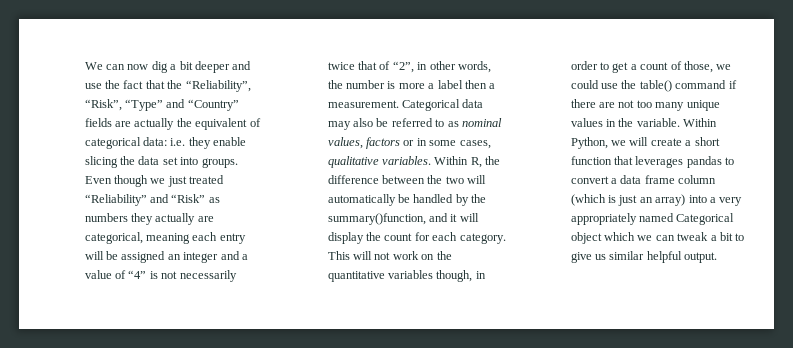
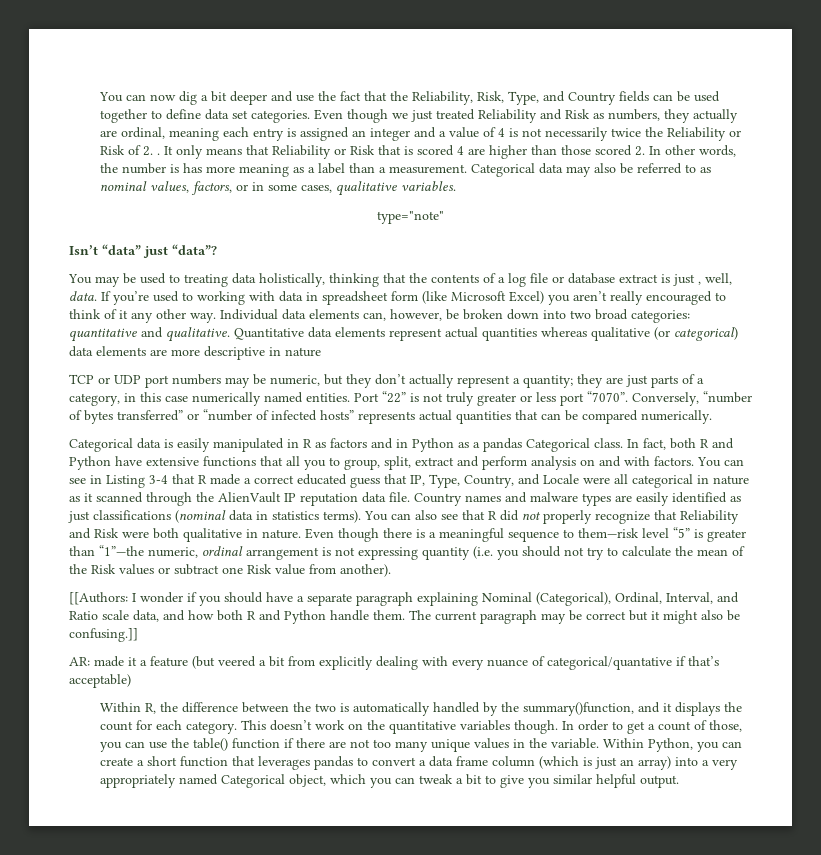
[84,62,103,70] We -> [98,92,123,102] You
[185,80,251,92] [84,99,239,111] [84,118,261,130] [84,137,247,149] [84,156,238,168] “Reliability”, “Risk”, “Type” and “Country” fields are actually the equivalent of categorical data: i.e. they enable slicing the data set into groups. -> [411,91,720,105] [99,109,310,123] Reliability, Risk, Type, and Country fields can be used together to define data set categories.
[84,194,220,206] [84,213,128,222] “Reliability” and “Risk” as numbers -> [477,109,660,123] Reliability and Risk as numbers,
[84,232,143,244] categorical, -> [120,127,165,139] ordinal,
[84,251,119,260] will be -> [286,128,296,137] is
[128,270,147,279] “4” -> [497,128,505,137] 4
[358,61,428,73] that of “2”, in -> [644,127,741,141] [99,145,661,159] the Reliability or Risk of 2. . It only means that Reliability or Risk that is scored 4 are higher than those scored 2. In
[398,83,425,89] more -> [182,163,304,177] has more meaning as
[464,80,487,89] then -> [348,163,375,173] than
[366,137,401,149] factors -> [190,181,232,195] factors,
(432, 160) none -> [377,211,444,224] [69,244,217,258] [68,273,732,287] [69,291,726,305] [69,309,690,323] [69,327,738,342] [69,346,321,360] [69,374,704,388] [69,391,752,406] [69,409,712,424] [69,438,734,452] [69,456,744,470] [69,474,749,488] [69,492,741,506] [68,510,739,524] [69,527,746,542] [69,545,745,560] [69,564,391,577] [69,592,739,606] [69,610,740,624] [69,628,138,642] [69,656,719,670] [69,674,131,688] // type="note" // Isn’t “data” just “data”? // You may be used to treating data holistically, thinking that the contents of a log file or database extract is just , well, data. If you’re used to working with data in spreadsheet form (like Microsoft Excel) you aren’t really encouraged to think of it any other way. Individual data elements can, however, be broken down into two broad categories: quantitative and qualitative. Quantitative data elements represent actual quantities whereas qualitative (or categorical) data elements are more descriptive in nature // TCP or UDP port numbers may be numeric, but they don’t actually represent a quantity; they are just parts of a category, in this case numerically named entities. Port “22” is not truly greater or less port “7070”. Conversely, “number of bytes transferred” or “number of infected hosts” represents actual quantities that can be compared numerically. // Categorical data is easily manipulated in R as factors and in Python as a pandas Categorical class. In fact, both R and Python have extensive functions that all you to group, split, extract and perform analysis on and with factors. You can see in Listing 3-4 that R made a correct educated guess that IP, Type, Country, and Locale were all categorical in nature as it scanned through the AlienVault IP reputation data file. Country names and malware types are easily identified as just classifications (nominal data in statistics terms). You can also see that R did not properly recognize that Reliability and Risk were both qualitative in nature. Even though there is a meaningful sequence to them—risk level “5” is greater than “1”—the numeric, ordinal arrangement is not expressing quantity (i.e. you should not try to calculate the mean of the Risk values or subtract one Risk value from another). // [[Authors: I wonder if you should have a separate paragraph explaining Nominal (Categorical), Ordinal, Interval, and Ratio scale data, and how both R and Python handle them. The current paragraph may be correct but it might also be confusing.]] // AR: made it a feature (but veered a bit from explicitly dealing with every nuance of categorical/quantative if that’s acceptable) //
[467,175,487,184] [327,194,411,206] will automatically be -> [339,702,430,716] is automatically
[459,213,479,222] [327,232,364,244] will display -> [674,702,720,716] displays
[353,251,391,260] will not -> [269,720,312,731] doesn’t
[436,270,486,282] though, in -> [513,720,574,734] though. In
[716,64,732,70] [570,80,599,89] we could -> [99,741,145,752] you can
[675,80,727,89] command -> [231,738,280,749] function
[611,137,649,146] we will -> [696,741,742,752] you can
[570,232,653,244] object which we -> [288,774,392,788] object, which you
[595,254,607,260] us -> [527,778,550,788] you

